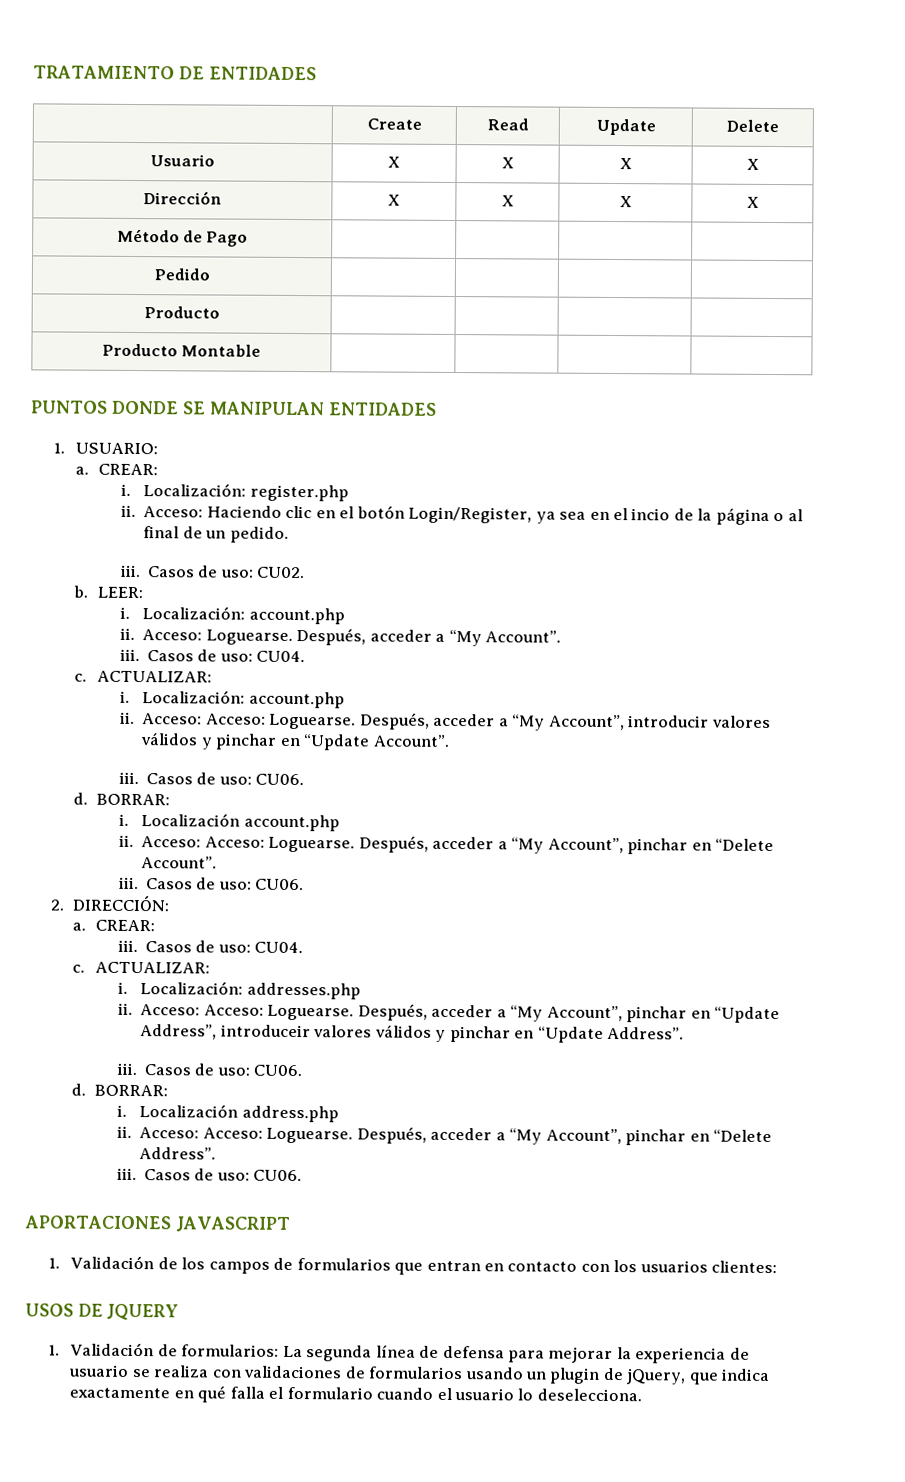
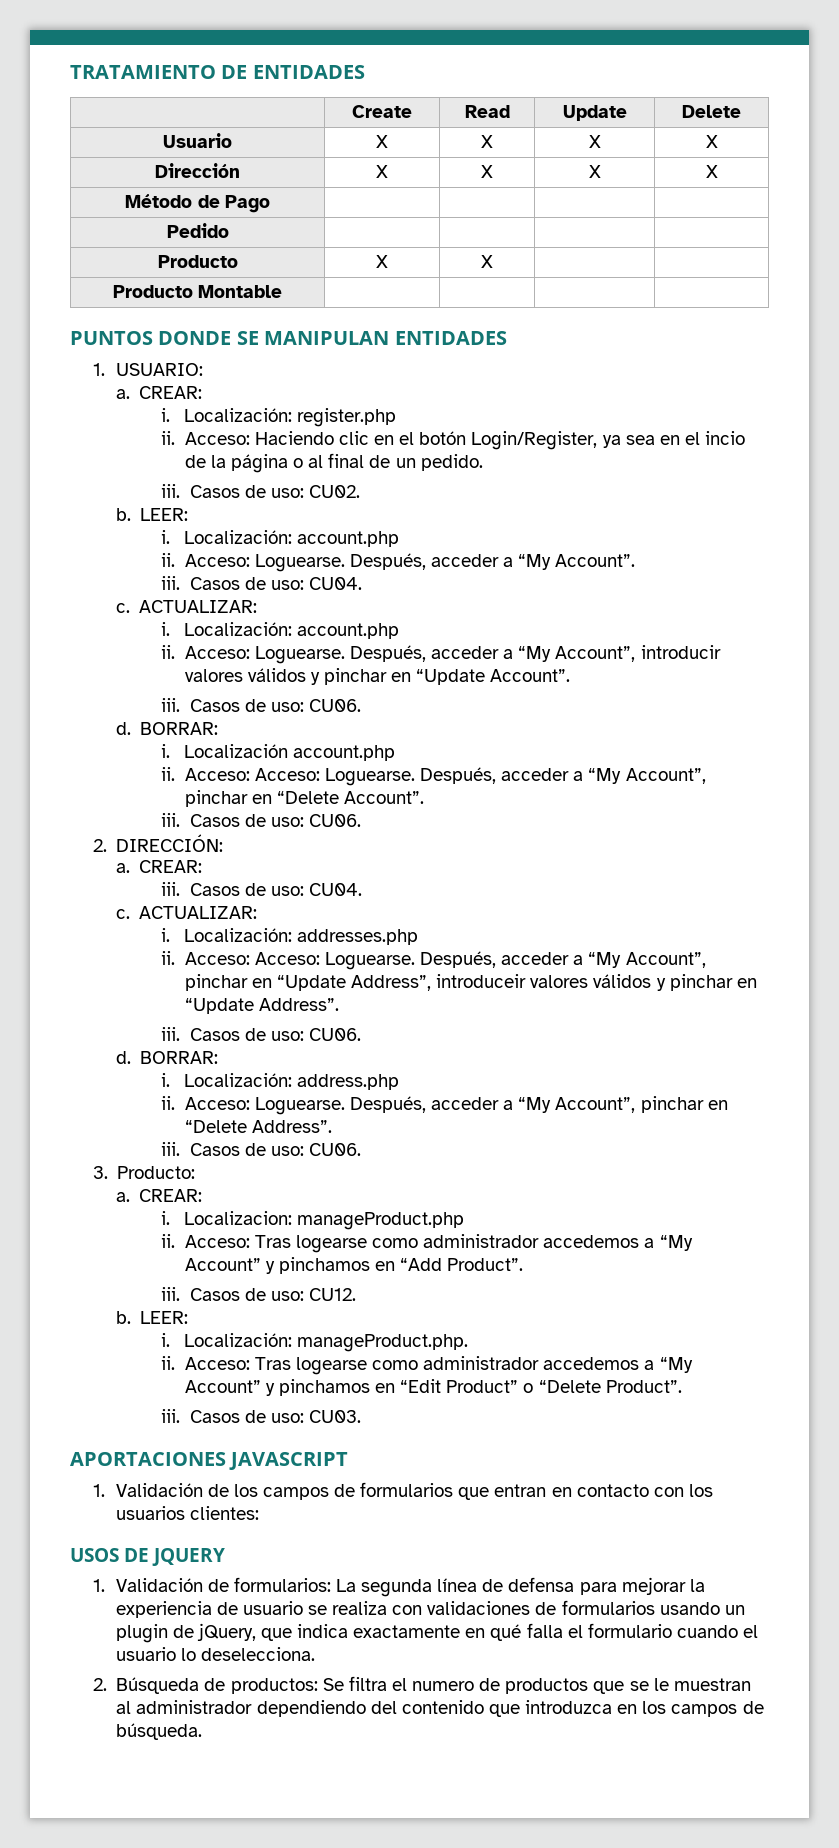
(220, 312) | -> [376,255,388,268] [481,255,493,268] X | X
[205,713,266,725] Acceso: -> (250, 652) none
[139,1104,239,1118] Localización -> [183,1073,292,1087] Localización:
[202,1127,263,1139] Acceso: -> (250, 1103) none
(303, 1175) none -> [92,1166,196,1179] [115,1189,203,1202] [161,1211,465,1230] [161,1234,693,1253] [184,1257,524,1274] [161,1287,357,1301] [115,1311,189,1324] [161,1333,469,1352] [161,1356,693,1375] [184,1379,682,1396] [161,1409,362,1423] // 3. Producto: // a. CREAR: // i. Localizacion: manageProduct.php // ii. Acceso: Tras logearse como administrador accedemos a “My Account” y pinchamos en “Add Product”. // iii. Casos de uso: CU12. // b. LEER: // i. Localización: manageProduct.php. // ii. Acceso: Tras logearse como administrador accedemos a “My Account” y pinchamos en “Edit Product” o “Delete Product”. // iii. Casos de uso: CU03.
(642, 1395) none -> [92,1676,751,1694] [116,1700,764,1717] [116,1723,203,1740] // 2. Búsqueda de productos: Se filtra el numero de productos que se le muestran al administrador dependiendo del contenido que introduzca en los campos de búsqueda.

